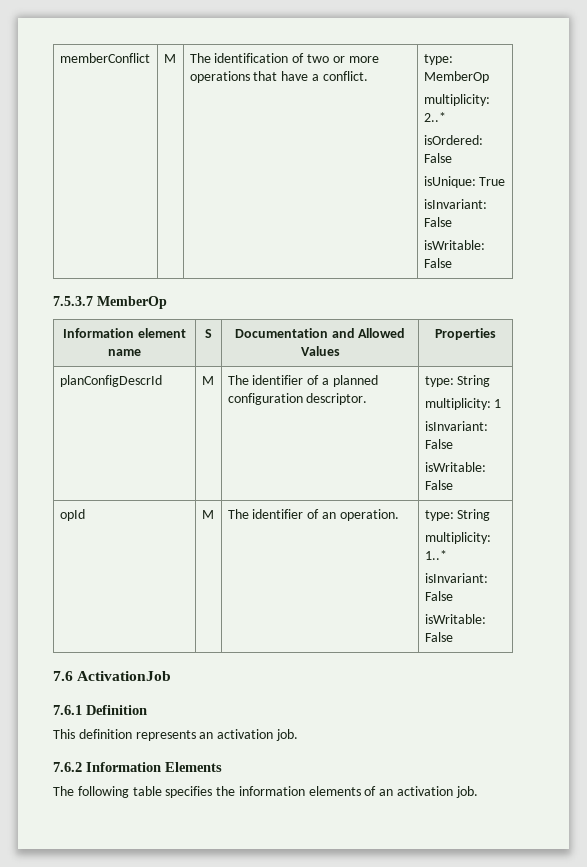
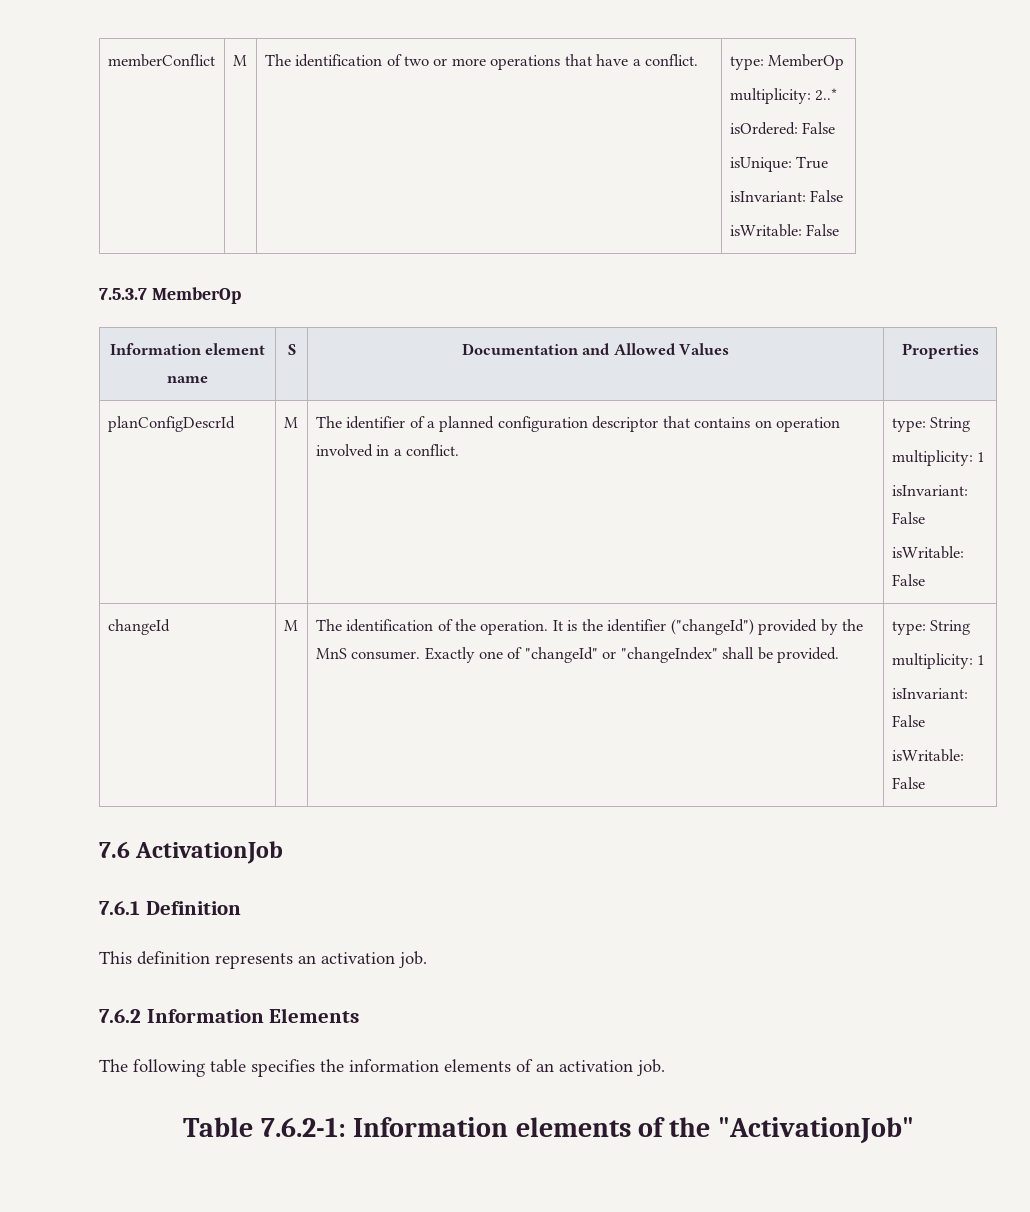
[306,393,368,405] [424,375,491,387] [424,398,502,410] [424,421,488,431] [424,439,453,449] [424,462,486,472] [424,480,453,490] [59,509,85,521] [201,510,214,519] [227,509,399,521] [424,509,491,521] [424,532,491,544] [424,550,447,560] descriptor. | type: String // multiplicity: 1 // isInvariant: False // isWritable: False // opId | M | The identifier of an operation. | type: String // multiplicity: 1..* -> [592,416,841,432] [315,444,459,457] [891,417,971,432] [891,450,986,466] [891,485,968,496] [891,512,925,524] [891,546,964,559] [891,574,925,586] [107,619,170,635] [283,620,298,631] [315,619,864,635] [315,647,840,663] [891,620,971,635] [891,653,986,669] descriptor that contains on operation involved in a conflict. | type: String // multiplicity: 1 // isInvariant: False // isWritable: False // changeId | M | The identification of the operation. It is the identifier ("changeId") provided by the MnS consumer. Exactly one of "changeId" or "changeIndex" shall be provided. | type: String // multiplicity: 1
(478, 792) none -> [183,1117,914,1144] // Table 7.6.2-1: Information elements of the "ActivationJob"

